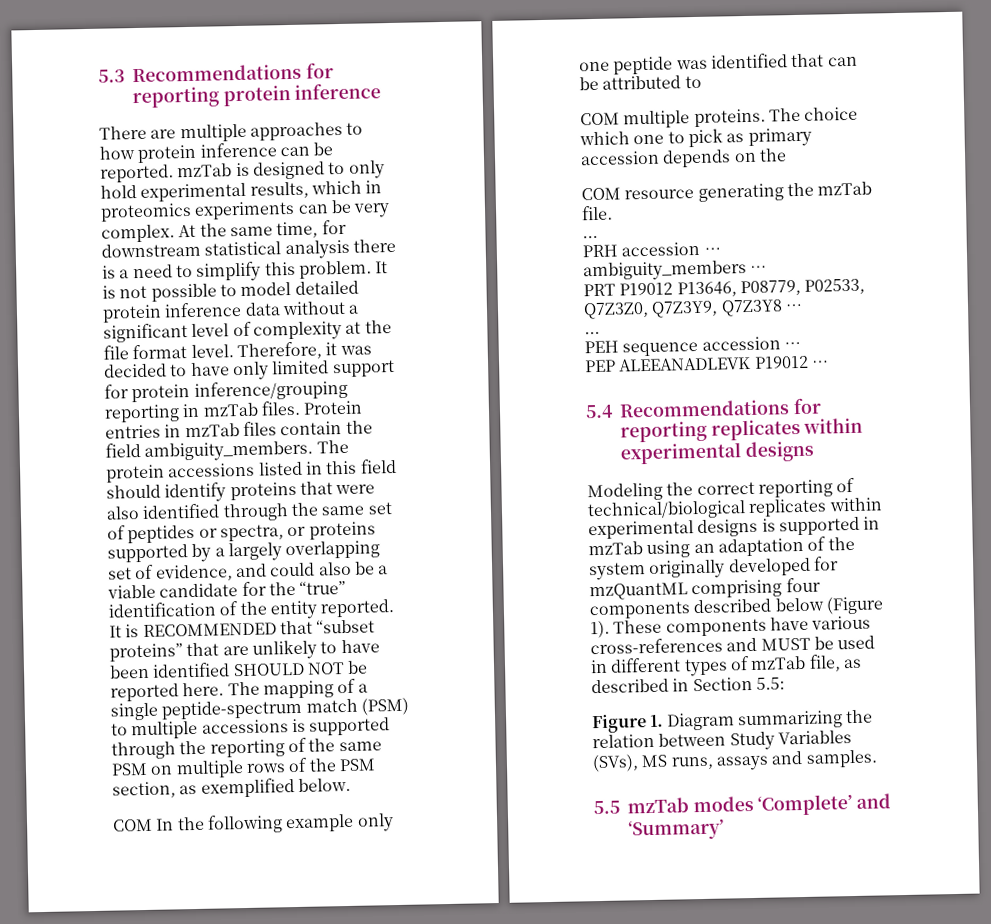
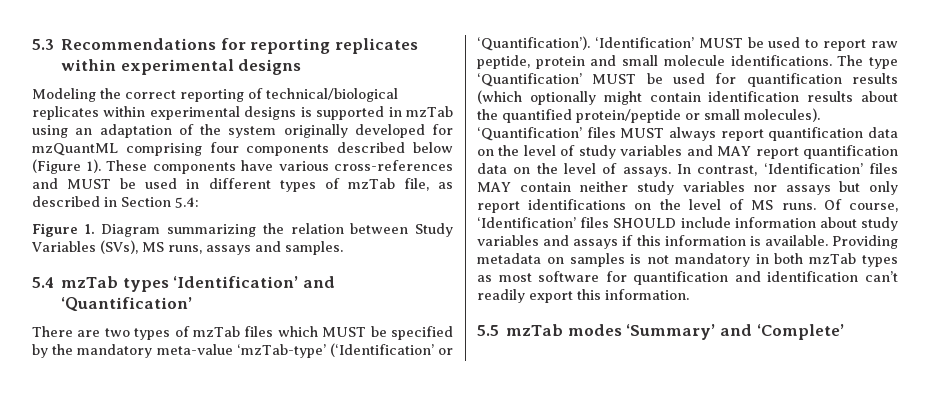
[222,82,382,107] [99,121,364,143] [99,142,334,163] [100,160,385,183] [100,180,383,202] [100,199,391,222] [101,219,347,243] [101,238,396,260] [102,260,389,282] [102,280,359,302] [102,300,360,323] [103,320,392,343] [103,341,372,361] [104,359,395,381] [104,379,348,403] [104,400,364,423] [105,420,373,439] [105,439,349,462] [105,458,397,483] [106,481,376,503] [106,502,393,522] [107,521,376,544] [107,540,381,563] [108,561,389,582] [107,580,347,599] [108,599,396,620] [109,619,376,638] [109,639,380,662] [109,660,369,679] [110,678,368,702] [110,697,409,721] [111,717,391,740] [111,737,382,760] [111,757,376,779] [112,777,351,799] [112,813,394,834] [579,53,858,75] [579,75,702,91] [580,106,859,129] [579,127,812,148] [580,148,787,168] [581,181,873,202] [581,205,613,221] [582,235,598,239] [582,241,721,258] [583,260,768,282] [583,278,866,298] [583,299,803,320] [584,331,600,335] [584,336,801,357] [585,355,829,373] [585,397,822,419] [620,420,708,443] protein inference // There are multiple approaches to how protein inference can be reported. mzTab is designed to only hold experimental results, which in proteomics experiments can be very complex. At the same time, for downstream statistical analysis there is a need to simplify this problem. It is not possible to model detailed protein inference data without a significant level of complexity at the file format level. Therefore, it was decided to have only limited support for protein inference/grouping reporting in mzTab files. Protein entries in mzTab files contain the field ambiguity_members. The protein accessions listed in this field should identify proteins that were also identified through the same set of peptides or spectra, or proteins supported by a largely overlapping set of evidence, and could also be a viable candidate for the “true” identification of the entity reported. It is RECOMMENDED that “subset proteins” that are unlikely to have been identified SHOULD NOT be reported here. The mapping of a single peptide-spectrum match (PSM) to multiple accessions is supported through the reporting of the same PSM on multiple rows of the PSM section, as exemplified below. // COM In the following example only one peptide was identified that can be attributed to // COM multiple proteins. The choice which one to pick as primary accession depends on the // COM resource generating the mzTab file. // ... // PRH accession … ambiguity_members … // PRT P19012 P13646, P08779, P02533, Q7Z3Z0, Q7Z3Y9, Q7Z3Y8 … // ... // PEH sequence accession … // PEP ALEEANADLEVK P19012 … // 5.4 Recommendations for reporting -> (331, 46) none
[755,677,785,690] 5.5: -> [175,197,199,208] 5.4:
[593,793,892,816] [628,818,724,841] 5.5 mzTab modes ‘Complete’ and ‘Summary’ -> [32,276,336,292] [61,297,193,312] [32,326,454,340] [32,343,453,358] [477,36,898,51] [477,55,898,69] [477,73,898,87] [477,90,898,105] [477,108,820,123] [477,127,898,141] [477,145,898,159] [477,163,898,177] [477,181,898,195] [477,199,898,213] [477,217,898,231] [477,235,898,249] [477,253,899,267] [477,271,898,285] [477,289,689,303] [477,324,844,340] 5.4 mzTab types ‘Identification’ and ‘Quantification’ // There are two types of mzTab files which MUST be specified by the mandatory meta-value ‘mzTab-type’ (‘Identification’ or ‘Quantification’). ‘Identification’ MUST be used to report raw peptide, protein and small molecule identifications. The type ‘Quantification’ MUST be used for quantification results (which optionally might contain identification results about the quantified protein/peptide or small molecules). ‘Quantification’ files MUST always report quantification data on the level of study variables and MAY report quantification data on the level of assays. In contrast, ‘Identification’ files MAY contain neither study variables nor assays but only report identifications on the level of MS runs. Of course, ‘Identification’ files SHOULD include information about study variables and assays if this information is available. Providing metadata on samples is not mandatory in both mzTab types as most software for quantification and identification can’t readily export this information. // 5.5 mzTab modes ‘Summary’ and ‘Complete’

